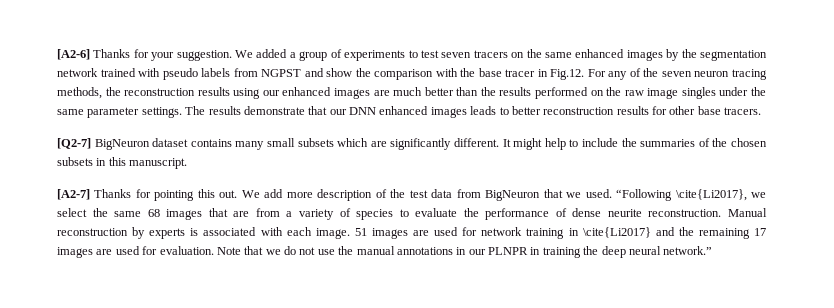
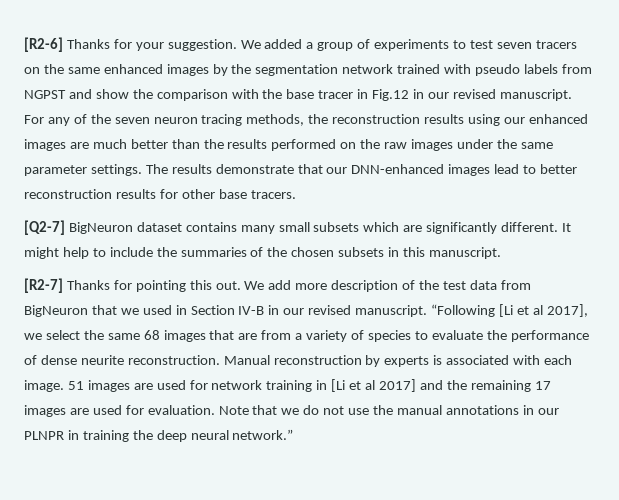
[57,49,90,60] [A2-6] -> [24,37,63,52] [R2-6]
[550,69,585,80] Fig.12. -> [372,89,572,101] Fig.12 in our revised manuscript.
[647,87,716,99] image singles -> [411,139,454,151] images
[349,106,497,118] DNN enhanced images leads -> [351,164,520,176] DNN-enhanced images lead
[57,189,90,200] [A2-7] -> [24,278,63,293] [R2-7]
[585,189,747,201] used. “Following \cite{Li2017}, -> [142,304,588,317] used in Section IV-B in our revised manuscript. “Following [Li et al 2017],
[582,227,651,238] \cite{Li2017} -> [331,379,416,392] [Li et al 2017]

